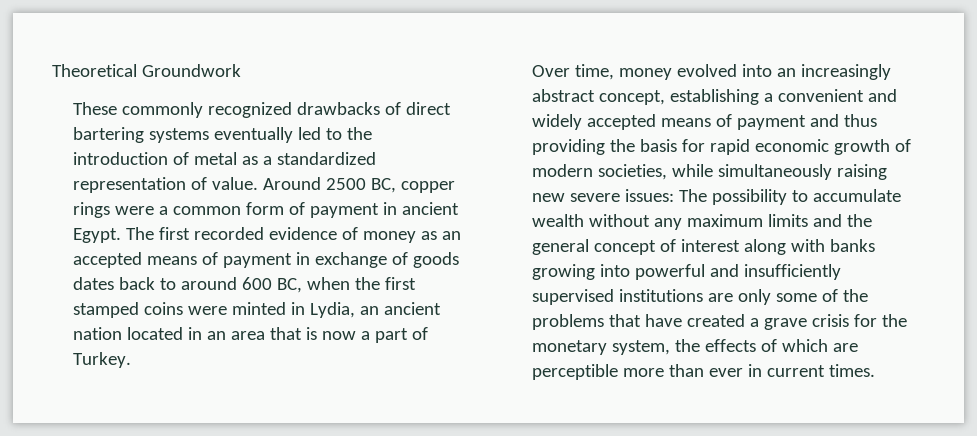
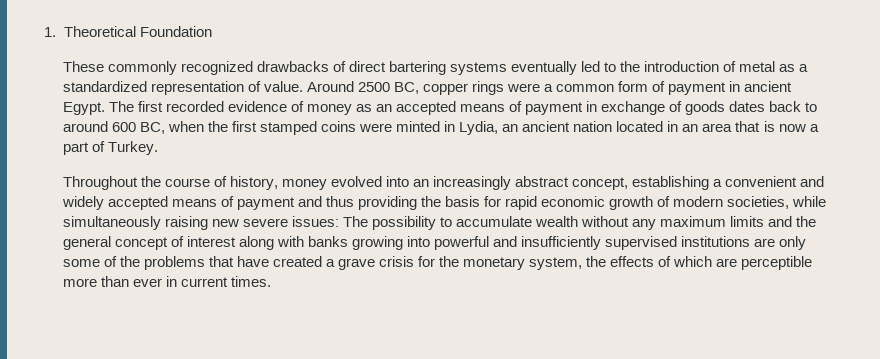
[52,64,241,77] Theoretical Groundwork -> [44,26,212,37] 1. Theoretical Foundation
[532,64,615,80] Over time, -> [62,176,278,190] Throughout the course of history,

